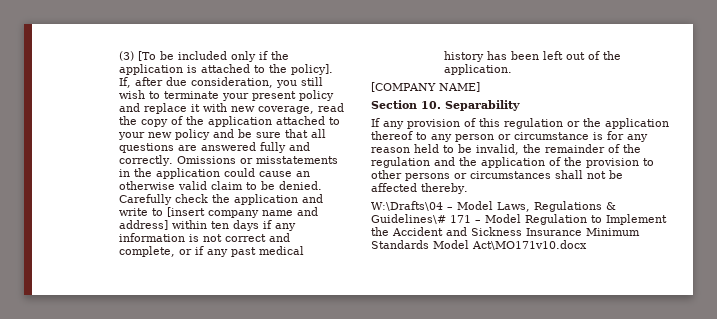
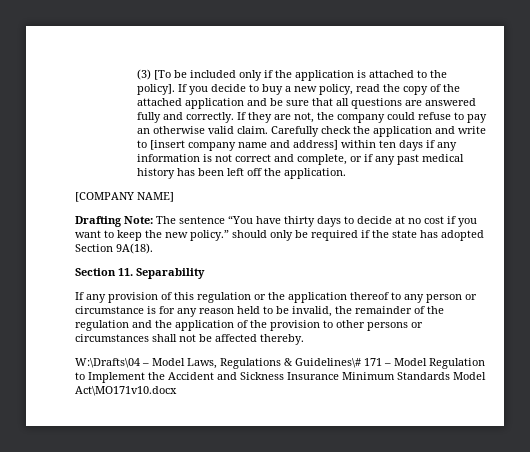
[118,77,323,88] [118,90,334,101] [118,103,314,114] If, after due consideration, you still wish to terminate your present policy and replace it with new coverage, -> [178,84,354,95] If you decide to buy a new policy,
[207,116,340,127] [117,129,210,140] application attached to your new policy -> [137,98,245,109] attached application
[176,156,338,164] [118,168,310,179] [118,181,322,190] Omissions or misstatements in the application could cause an otherwise valid claim to be denied. -> [237,112,488,123] [137,126,269,134] If they are not, the company could refuse to pay an otherwise valid claim.
[565,51,600,60] out of -> [247,168,263,176] off
[371,100,441,109] Section 10. -> [75,215,477,227] [75,230,484,241] [75,243,153,254] [75,268,133,276] Drafting Note: The sentence “You have thirty days to decide at no cost if you want to keep the new policy.” should only be required if the state has adopted Section 9A(18). // Section 11.

